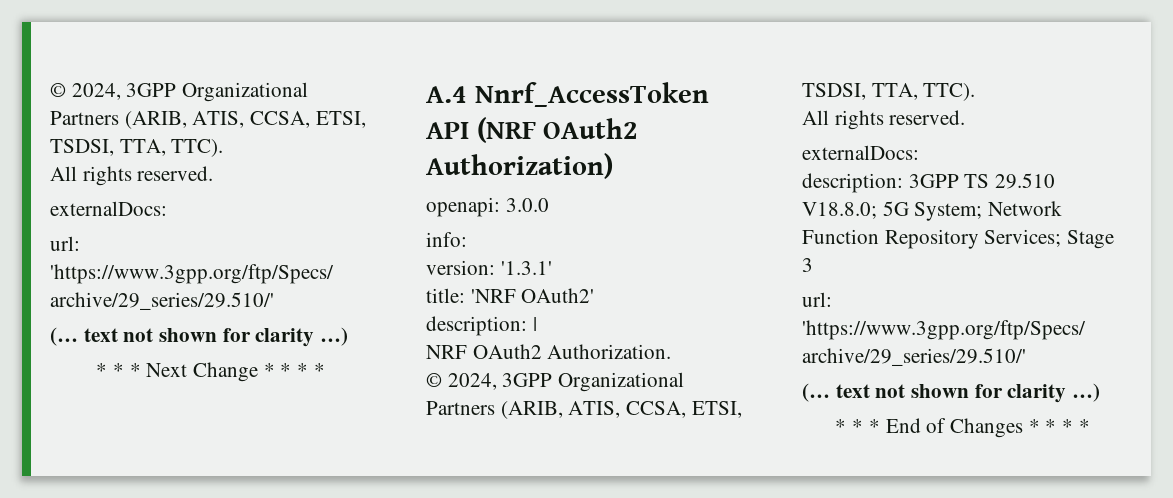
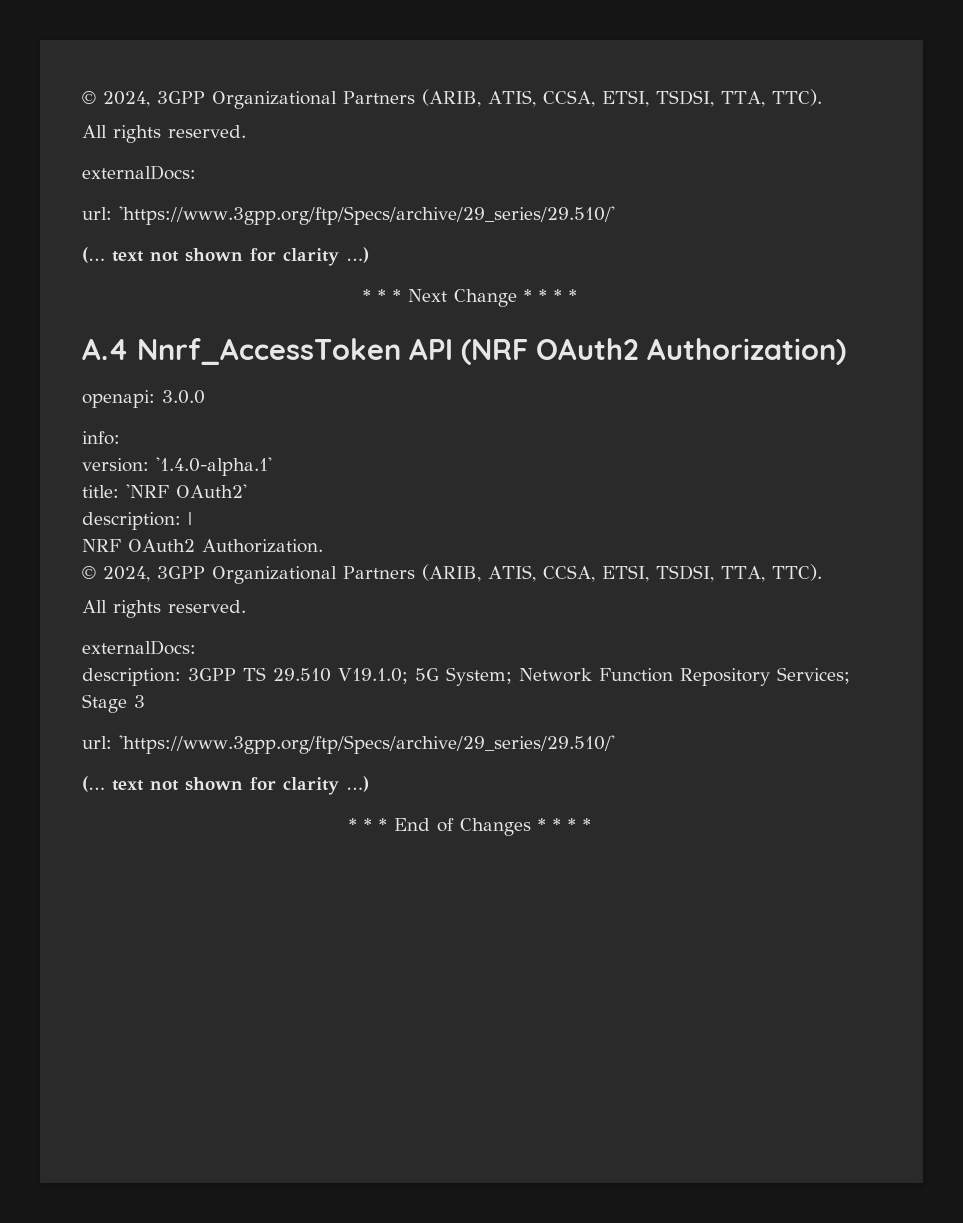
[500,261,552,275] '1.3.1' -> [156,457,272,476] '1.4.0-alpha.1'
[802,202,877,219] V18.8.0; -> [338,668,408,684] V19.1.0;

